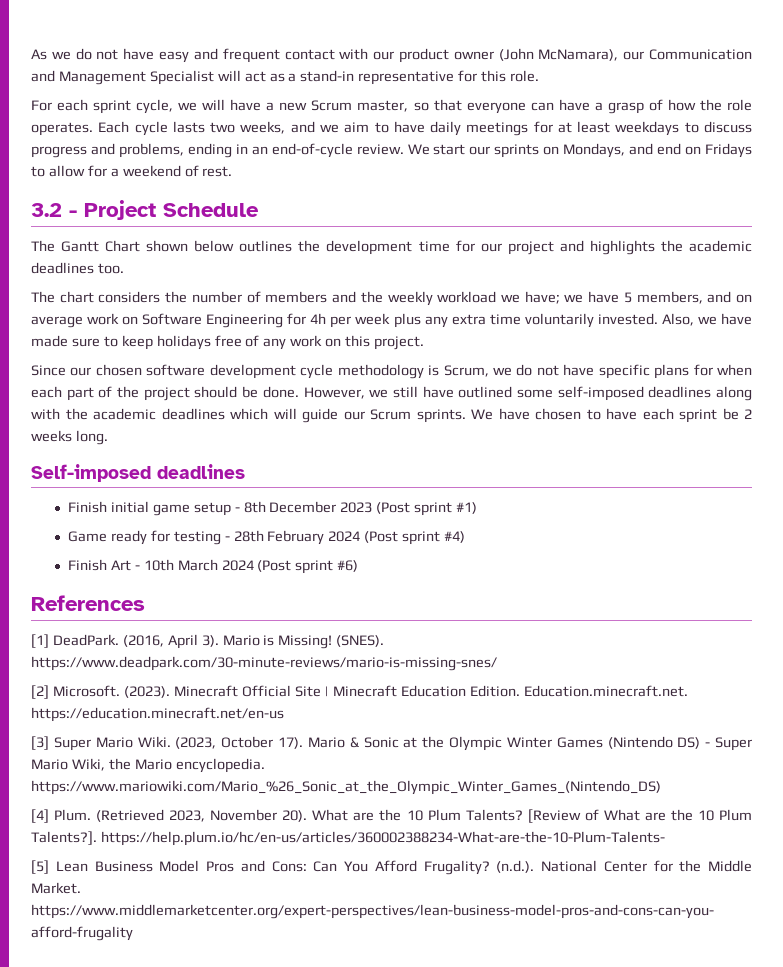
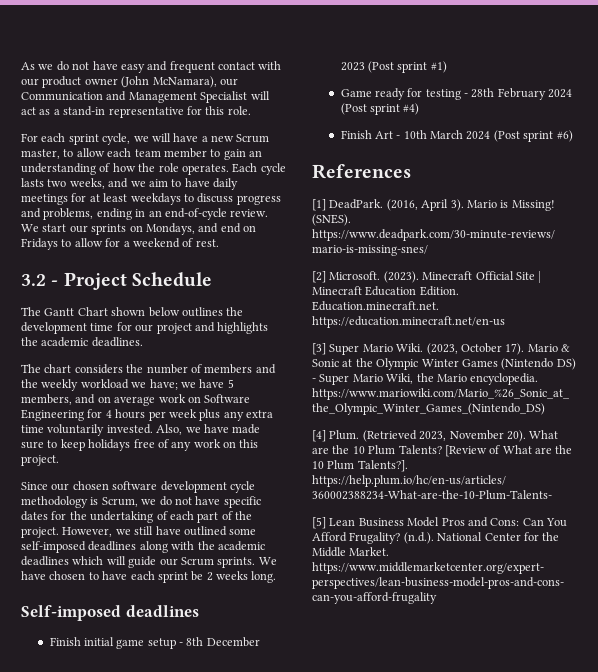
[413,99,644,114] so that everyone can have a grasp -> [63,148,262,160] [21,163,96,175] to allow each team member to gain an understanding
[31,262,124,274] deadlines too. -> [91,337,143,347] deadlines.
[310,313,327,324] 4h -> [105,409,146,419] 4 hours
[654,364,752,379] [31,386,299,401] plans for when each part of the project should be done. -> [21,511,252,523] [21,527,59,538] dates for the undertaking of each part of the project.

